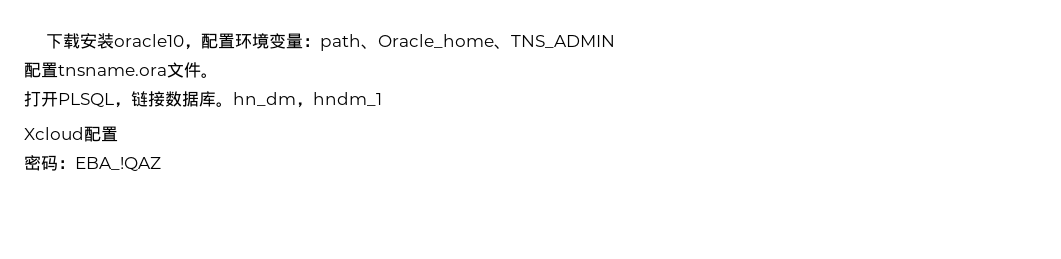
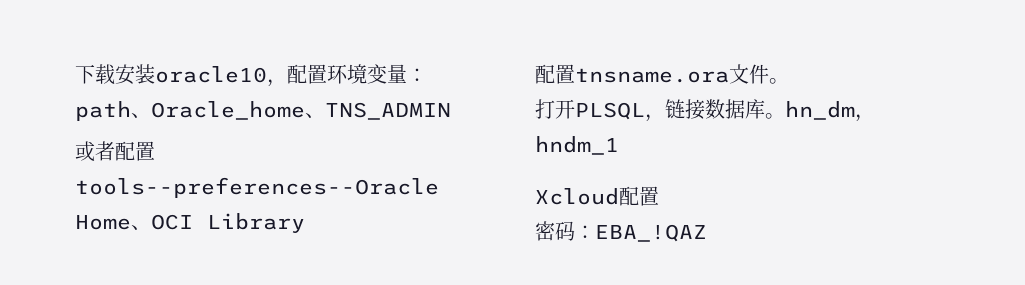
(616, 41) none -> [75,141,155,162] [75,177,439,198] [75,213,305,233] // 或者配置tools--preferences--Oracle Home、OCI Library

